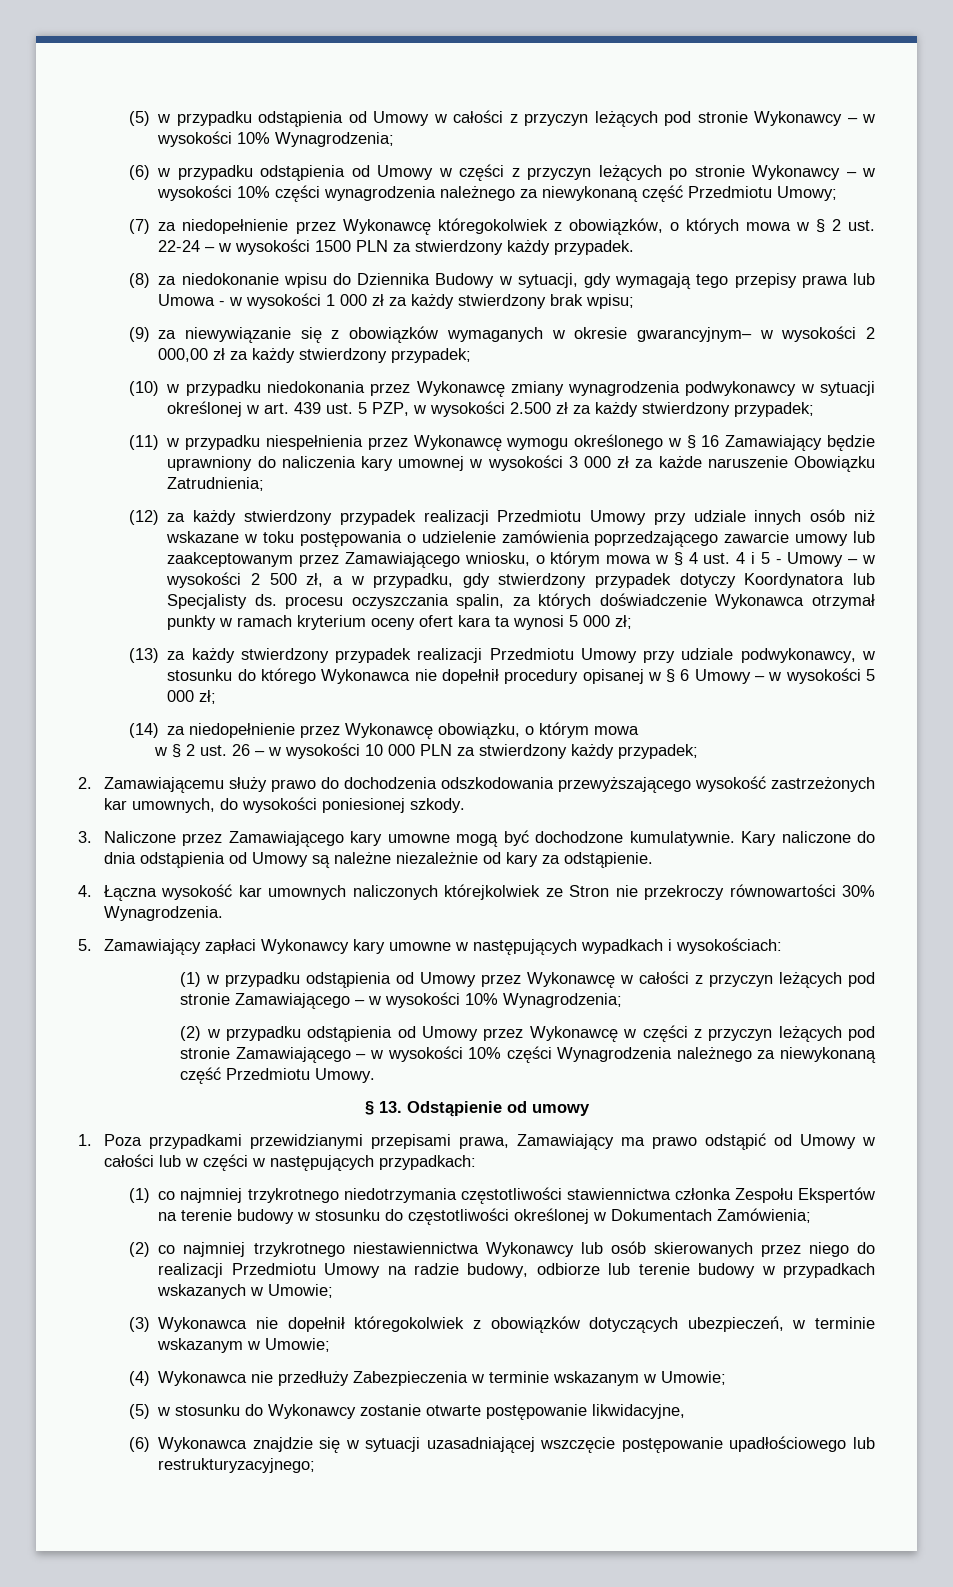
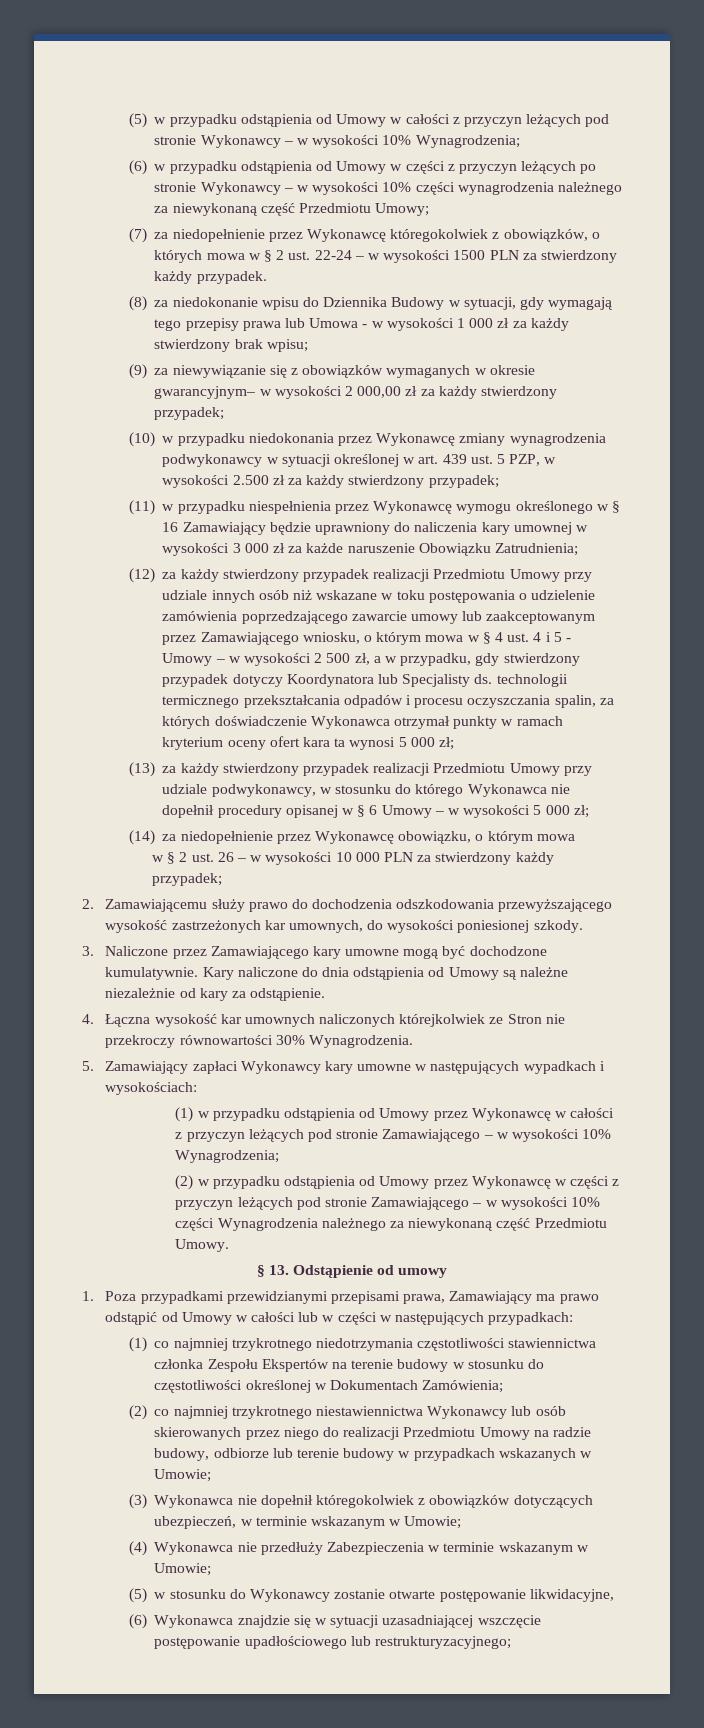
(277, 600) none -> [496,674,568,687] [162,695,412,708] technologii termicznego przekształcania odpadów i

